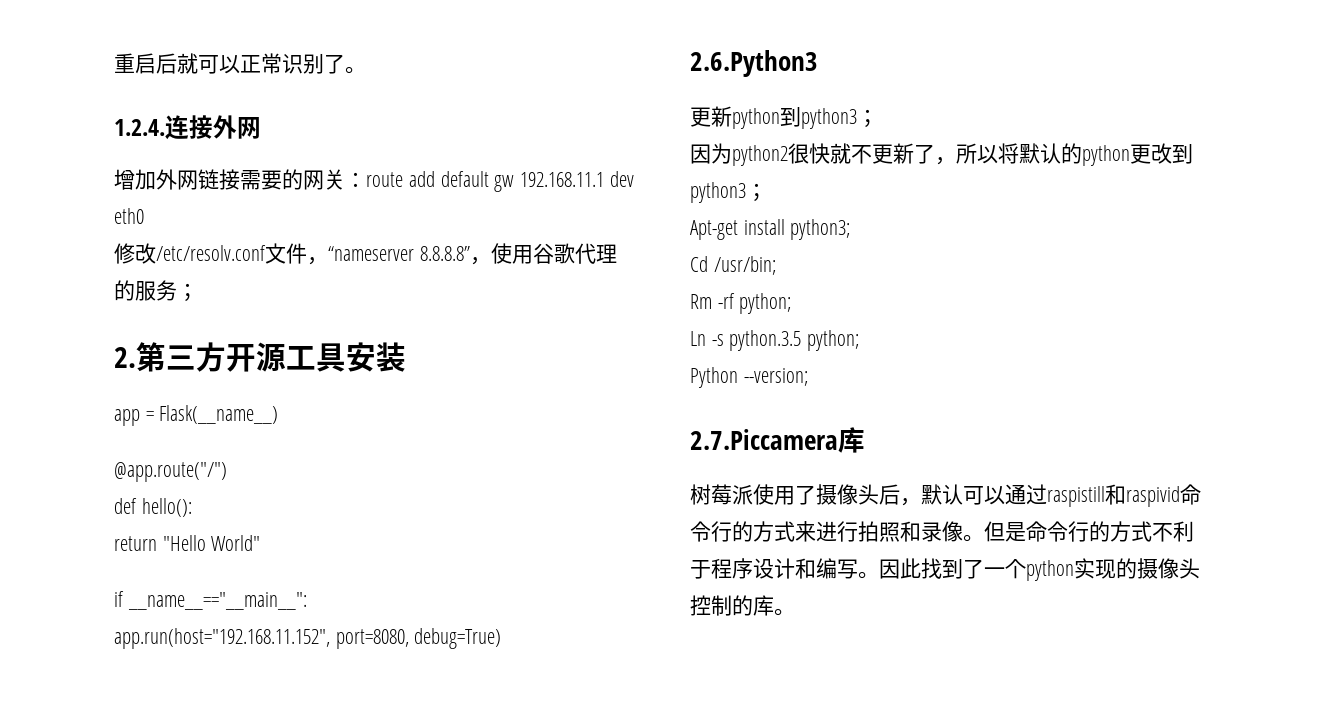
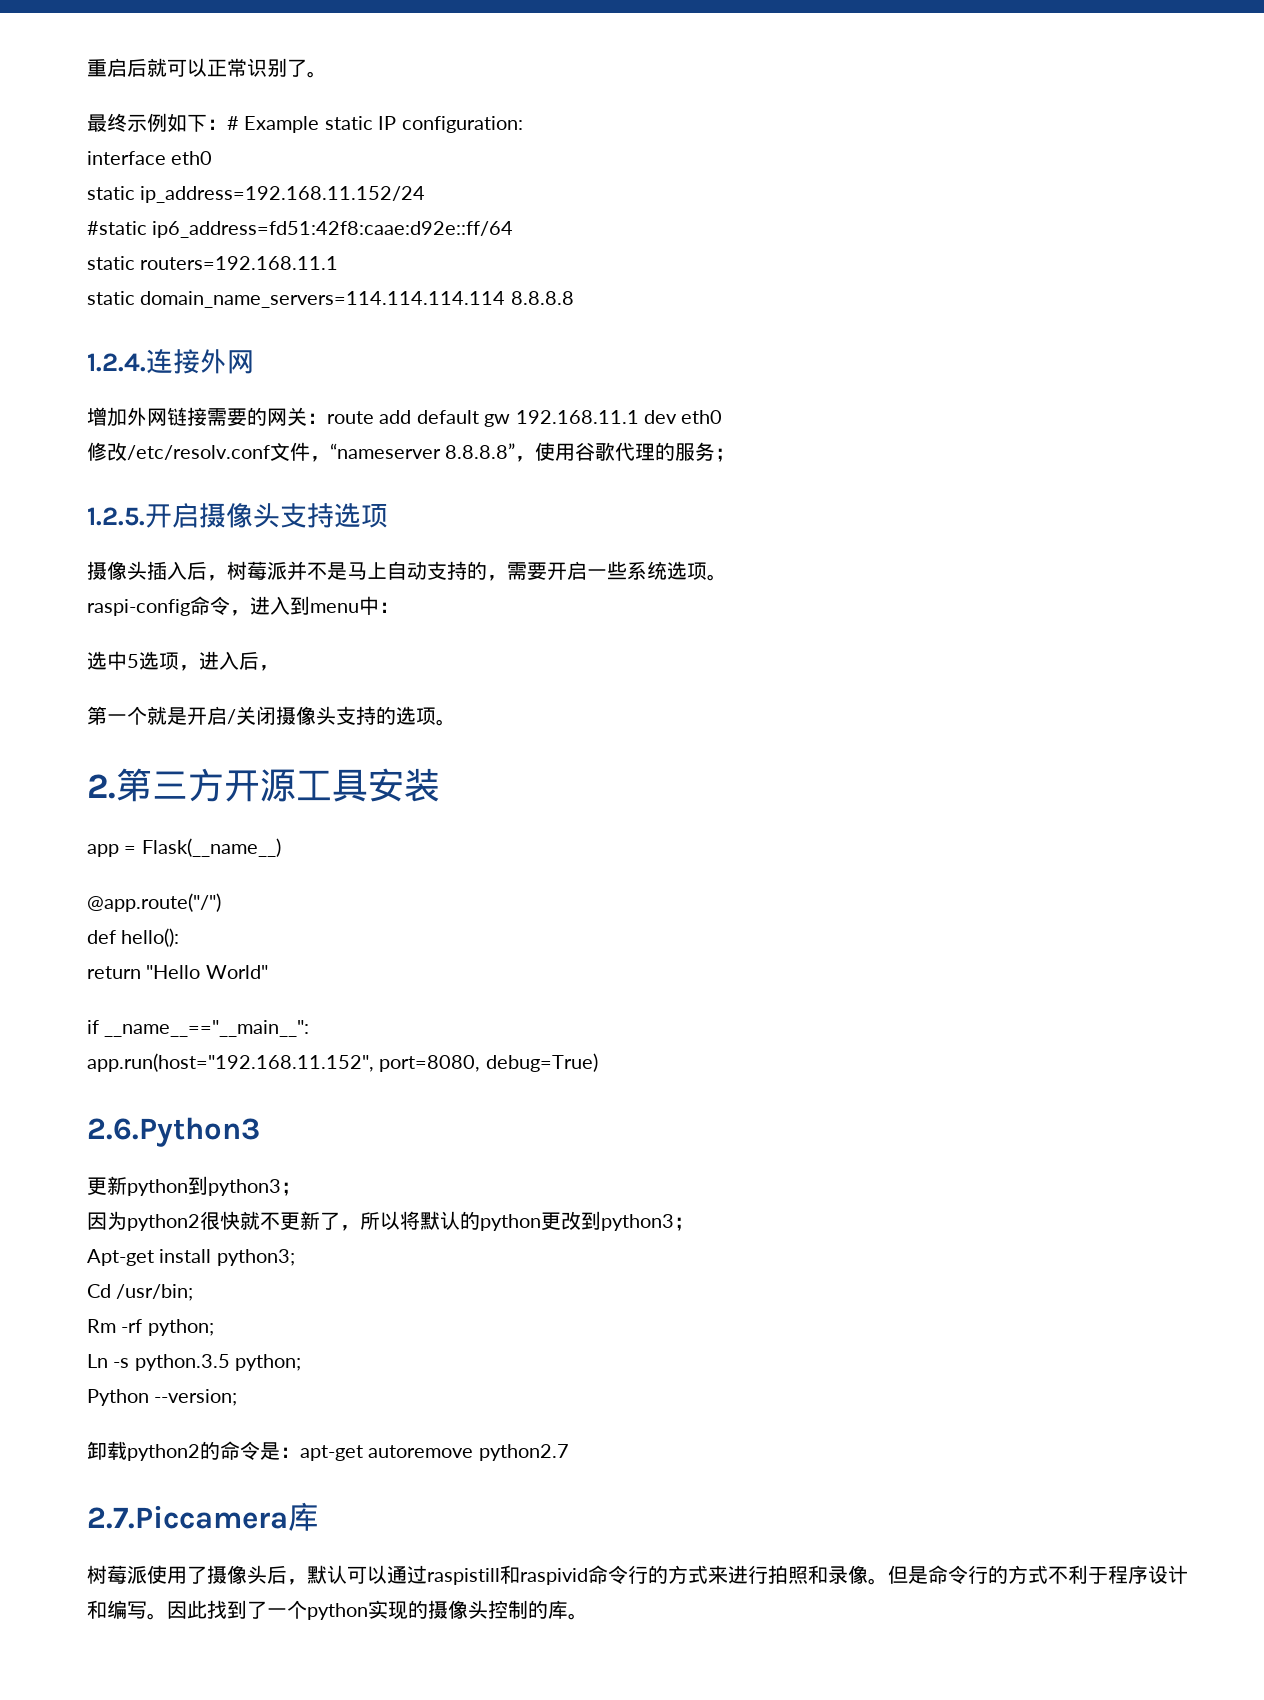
(366, 70) none -> [87,113,523,133] [87,151,213,165] [87,186,426,203] [87,221,514,238] [87,256,339,270] [87,291,574,308] // 最终示例如下：# Example static IP configuration: // interface eth0 // static ip_address=192.168.11.152/24 // #static ip6_address=fd51:42f8:caae:d92e::ff/64 // static routers=192.168.11.1 // static domain_name_servers=114.114.114.114 8.8.8.8
(198, 292) none -> [87,503,388,528] [87,561,727,581] [87,596,399,616] [87,651,279,671] [87,706,456,726] // 1.2.5.开启摄像头支持选项 // 摄像头插入后，树莓派并不是马上自动支持的，需要开启一些系统选项。 // raspi-config命令，进入到menu中： // 选中5选项，进入后， // 第一个就是开启/关闭摄像头支持的选项。
(808, 377) none -> [87,1441,569,1461] // 卸载python2的命令是：apt-get autoremove python2.7

